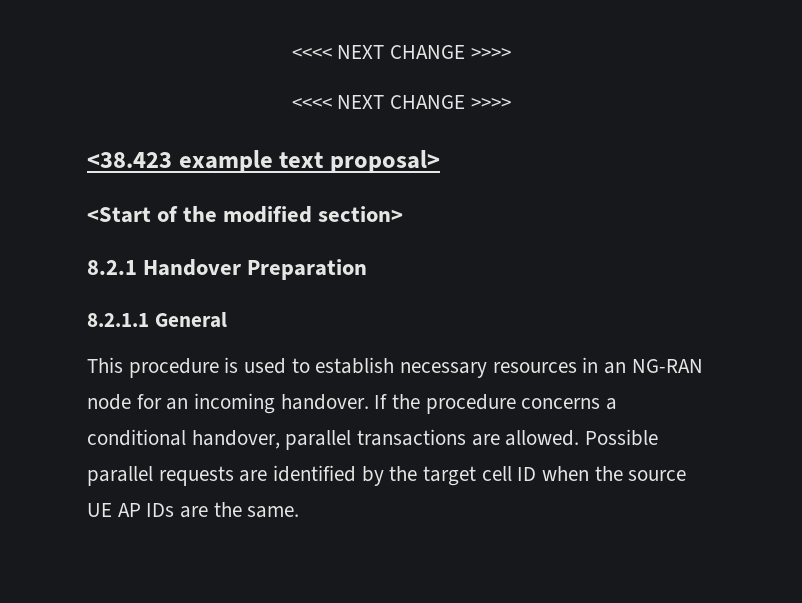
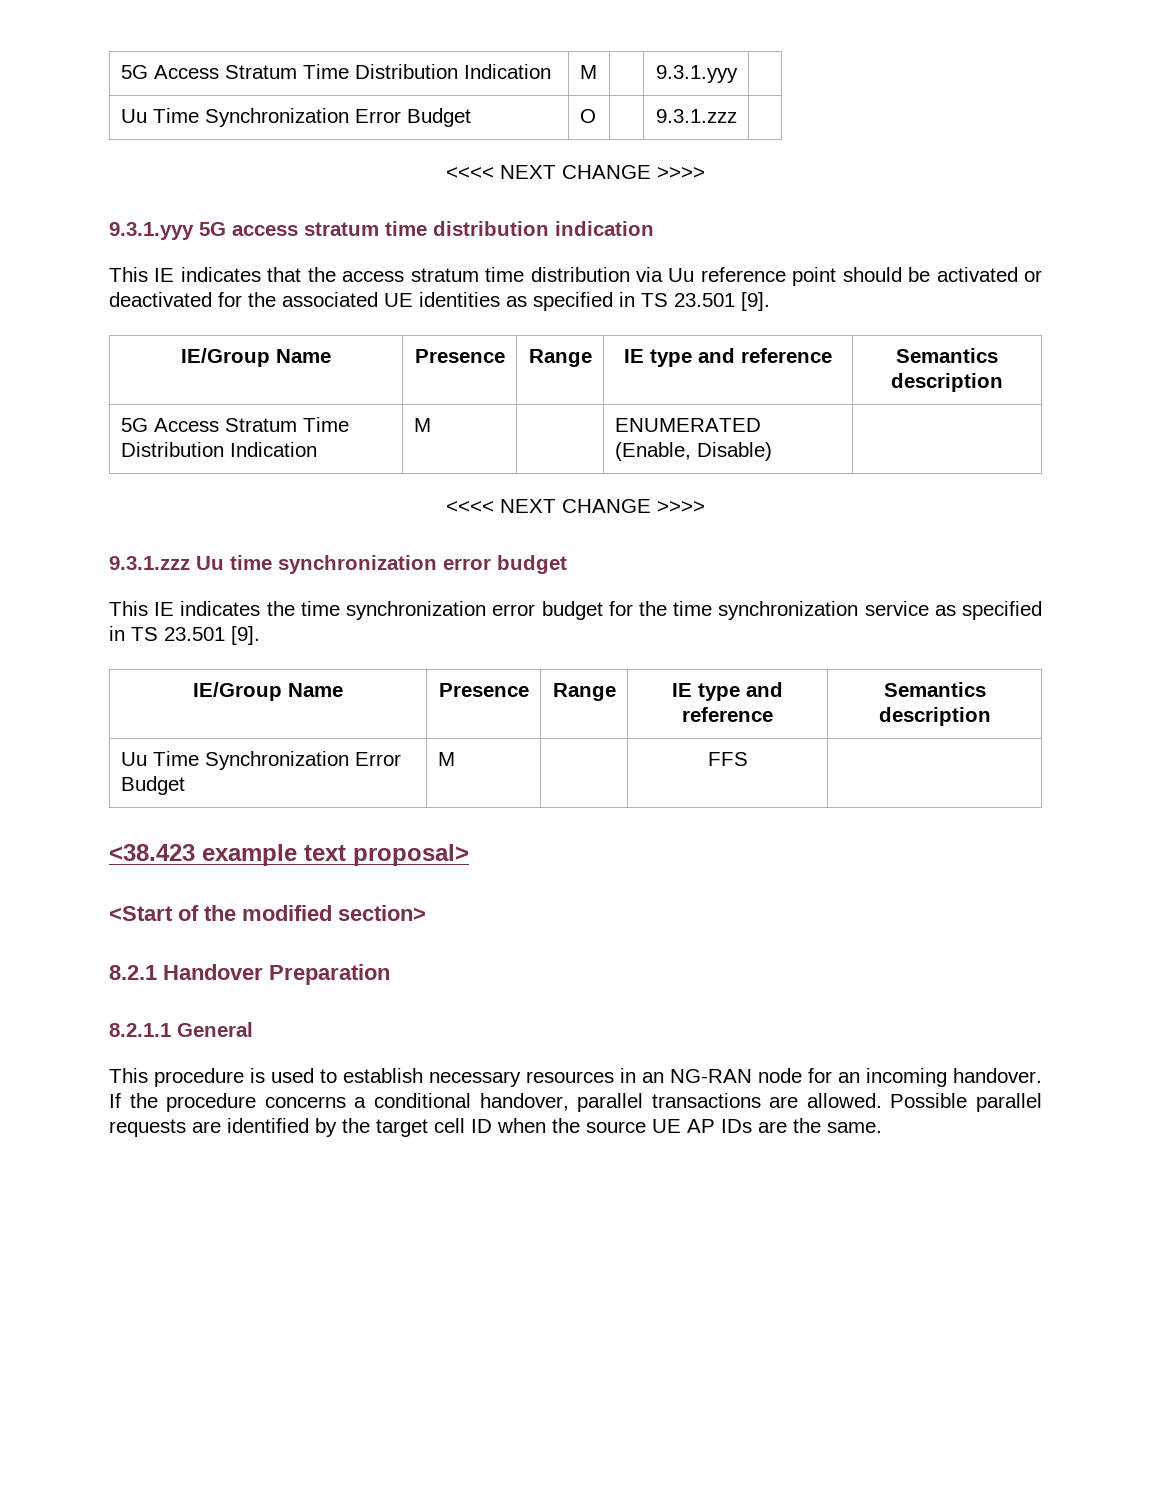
[291,45,511,59] [291,95,511,109] <<<< NEXT CHANGE >>>> // <<<< NEXT CHANGE >>>> -> [120,64,551,79] [579,65,597,79] [655,65,738,83] [120,108,471,127] [579,109,596,123] [655,109,737,123] [446,165,705,179] [109,221,654,240] [109,267,1042,286] [109,292,770,311] [181,348,331,367] [414,349,505,363] [528,349,592,367] [624,348,832,367] [896,348,998,363] [891,373,1003,392] [120,417,349,432] [120,442,317,457] [413,418,431,432] [614,418,761,432] [614,442,772,461] [446,499,705,513] [109,555,567,574] [109,601,1042,620] [109,626,260,645] [193,682,343,701] [438,683,529,697] [552,683,616,701] [672,682,783,701] [682,707,773,722] [883,682,986,697] [878,707,991,726] [120,751,401,770] [120,776,185,795] [437,752,455,766] [707,752,748,766] 5G Access Stratum Time Distribution Indication | M | | 9.3.1.yyy | // Uu Time Synchronization Error Budget | O | | 9.3.1.zzz | // <<<< NEXT CHANGE >>>> // 9.3.1.yyy 5G access stratum time distribution indication // This IE indicates that the access stratum time distribution via Uu reference point should be activated or deactivated for the associated UE identities as specified in TS 23.501 [9]. // IE/Group Name | Presence | Range | IE type and reference | Semantics description // 5G Access Stratum Time Distribution Indication | M | | ENUMERATED (Enable, Disable) | // <<<< NEXT CHANGE >>>> // 9.3.1.zzz Uu time synchronization error budget // This IE indicates the time synchronization error budget for the time synchronization service as specified in TS 23.501 [9]. // IE/Group Name | Presence | Range | IE type and reference | Semantics description // Uu Time Synchronization Error Budget | M | | FFS |

